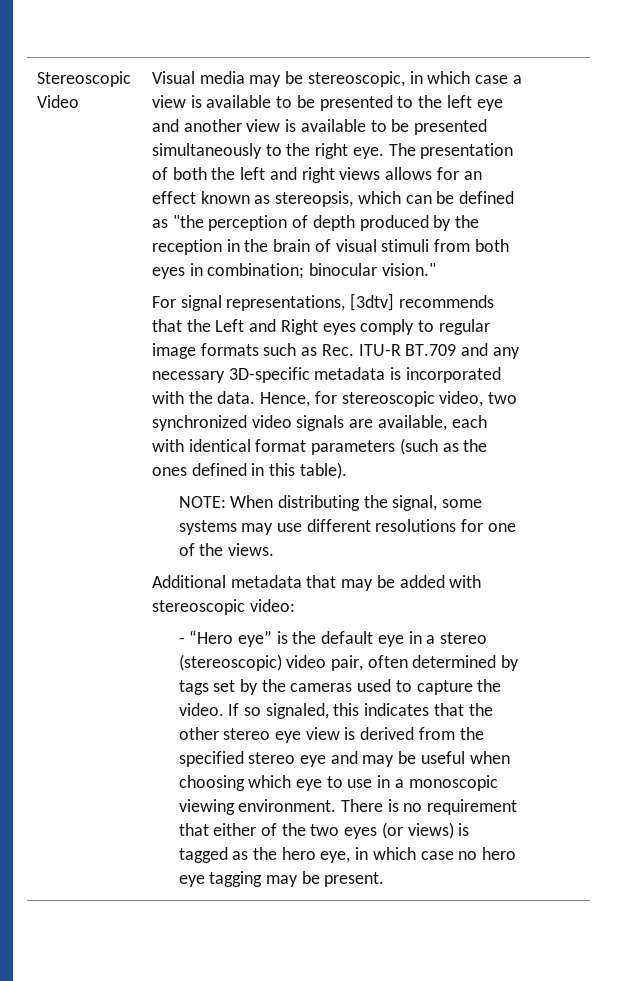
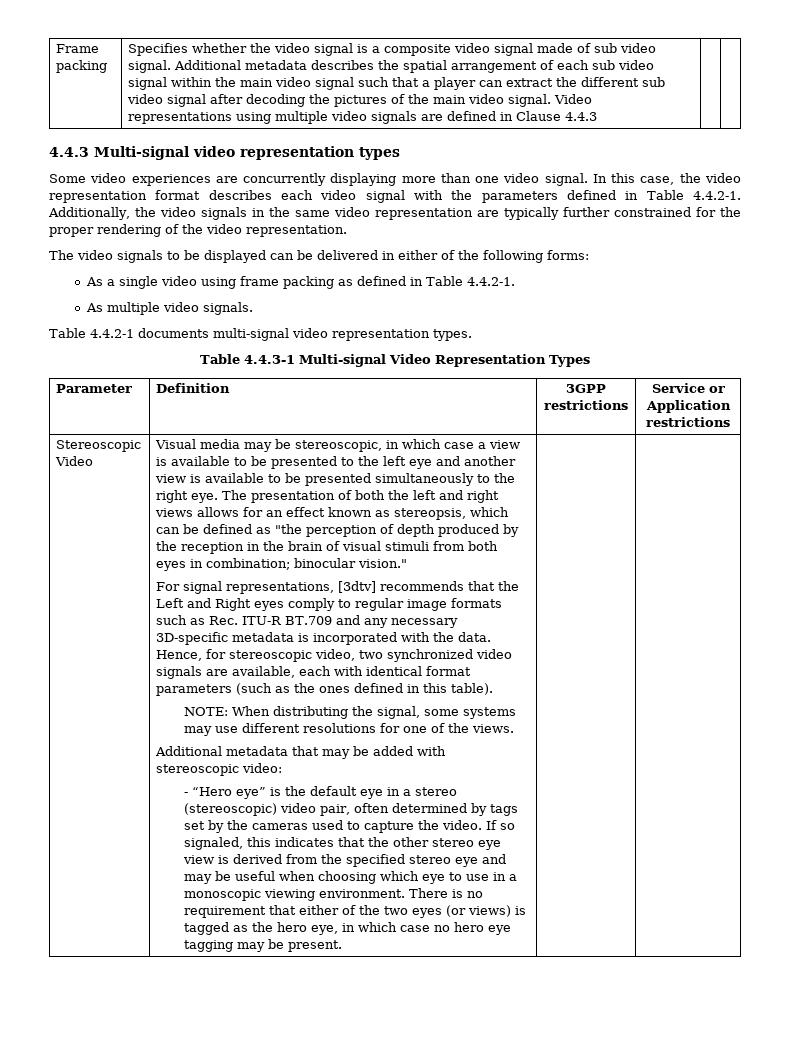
(36, 79) none -> [55,44,99,53] [55,60,107,73] [127,43,656,56] [127,60,654,73] [127,77,665,90] [126,94,592,107] [127,111,597,124] [49,146,400,160] [49,173,741,186] [49,190,741,203] [48,207,741,220] [49,224,347,237] [49,250,589,263] [85,276,515,289] [85,302,253,315] [49,328,472,341] [199,354,591,367] [55,384,132,393] [155,383,230,393] [566,384,606,393] [544,400,628,410] [651,383,725,393] [645,400,731,413] [646,417,730,427] Frame packing | Specifies whether the video signal is a composite video signal made of sub video signal. Additional metadata describes the spatial arrangement of each sub video signal within the main video signal such that a player can extract the different sub video signal after decoding the pictures of the main video signal. Video representations using multiple video signals are defined in Clause 4.4.3 | | // 4.4.3 Multi-signal video representation types // Some video experiences are concurrently displaying more than one video signal. In this case, the video representation format describes each video signal with the parameters defined in Table 4.4.2-1. Additionally, the video signals in the same video representation are typically further constrained for the proper rendering of the video representation. // The video signals to be displayed can be delivered in either of the following forms: // As a single video using frame packing as defined in Table 4.4.2-1. // As multiple video signals. // Table 4.4.2-1 documents multi-signal video representation types. // Table 4.4.3-1 Multi-signal Video Representation Types // Parameter | Definition | 3GPP restrictions | Service or Application restrictions //

